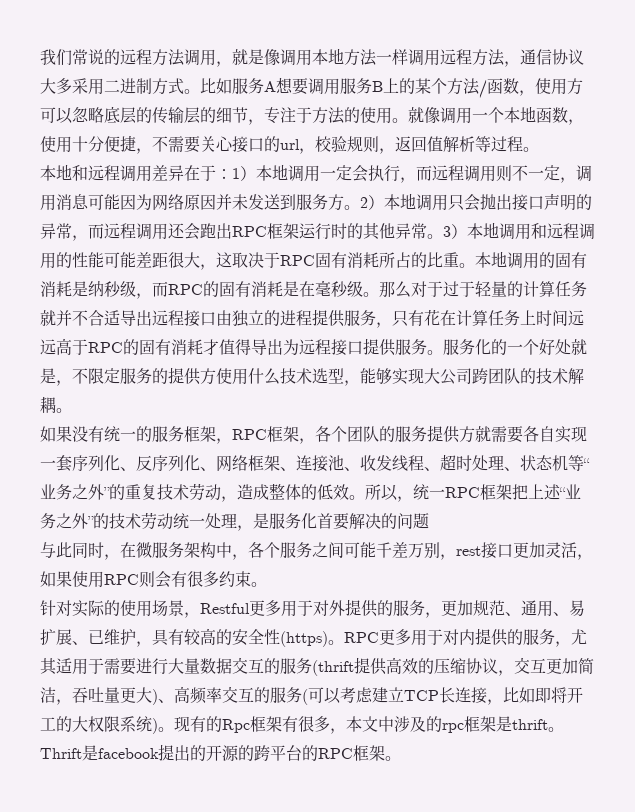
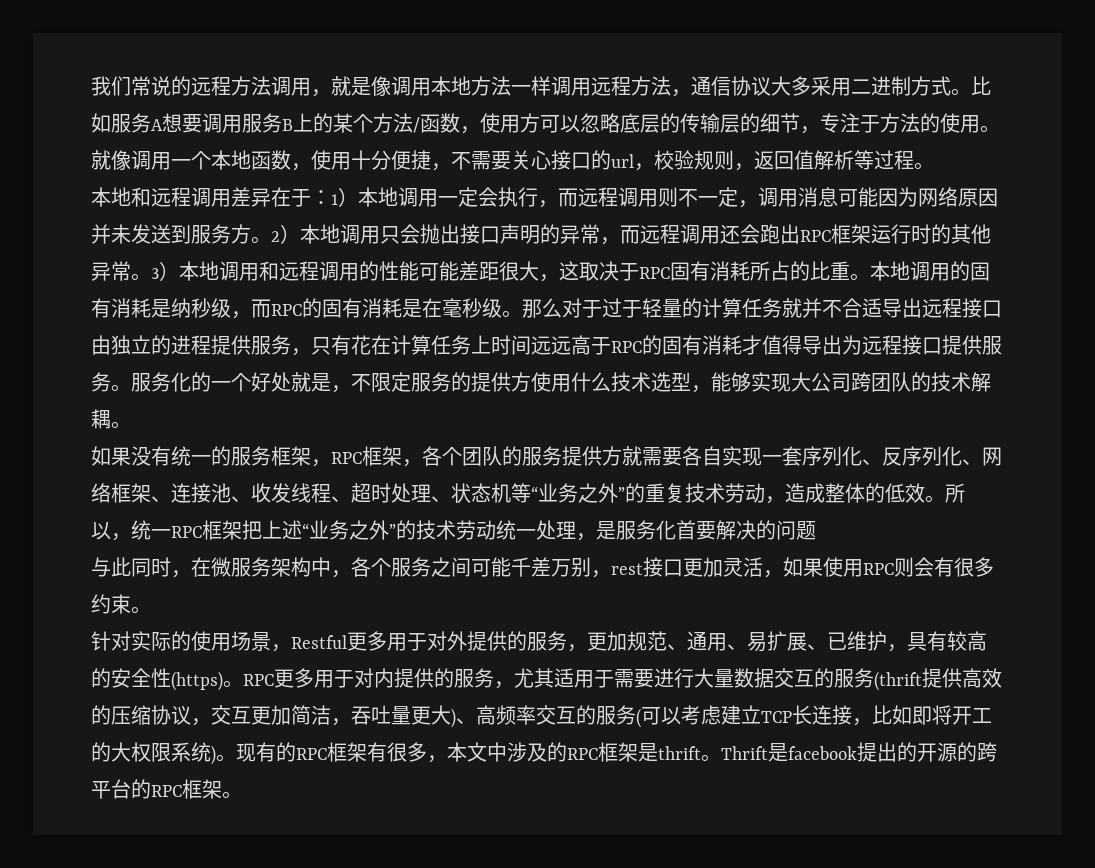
[222,719,250,733] Rpc -> [296,748,327,760] RPC
[442,723,464,733] rpc -> [567,748,598,760] RPC

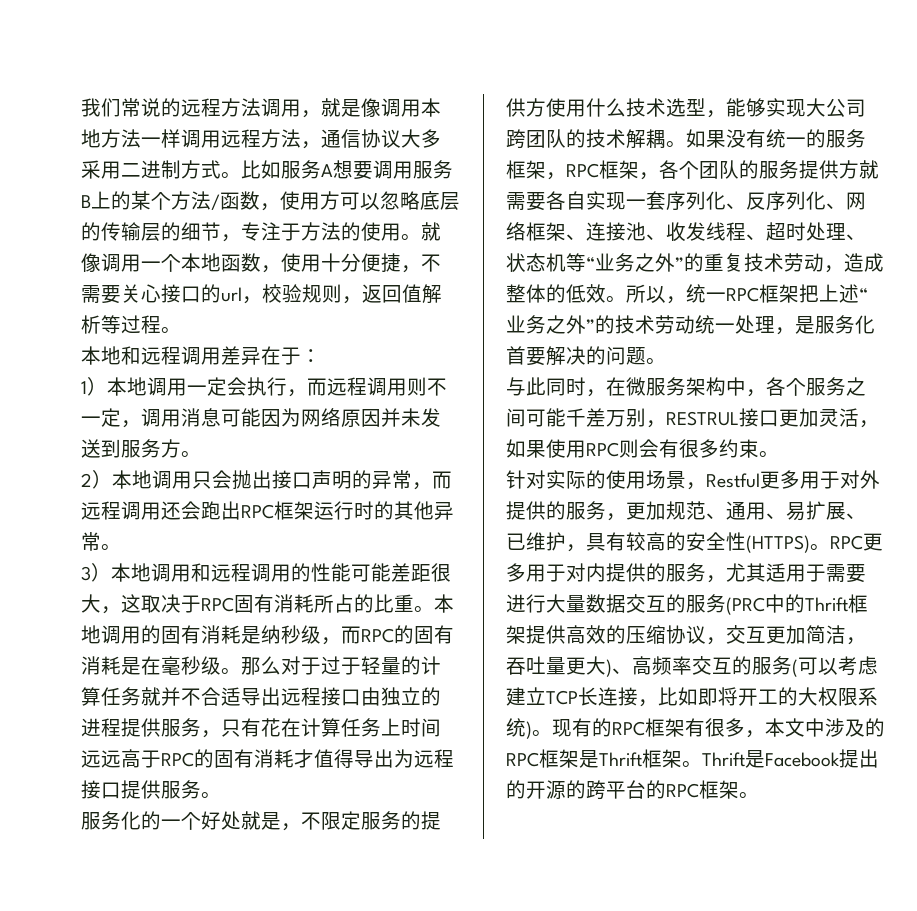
(331, 197) none -> (321, 356) //
(271, 240) none -> (201, 454) //
(151, 277) none -> (121, 547) //
(131, 388) none -> (221, 795) //
(131, 425) // -> (686, 144) none
(816, 530) none -> [646,358,666,364] 。
[611,563,643,575] rest -> [666,411,739,426] RESTRUL
[171,671,223,691] (https) -> [746,535,810,553] (HTTPS)
[874,671,922,691] (thrift -> [726,594,868,615] [506,625,526,644] (PRC中的Thrift框架
[658,746,701,760] thrift -> [599,749,682,768] Thrift框架
[788,746,857,760] facebook -> [765,752,840,767] Facebook

